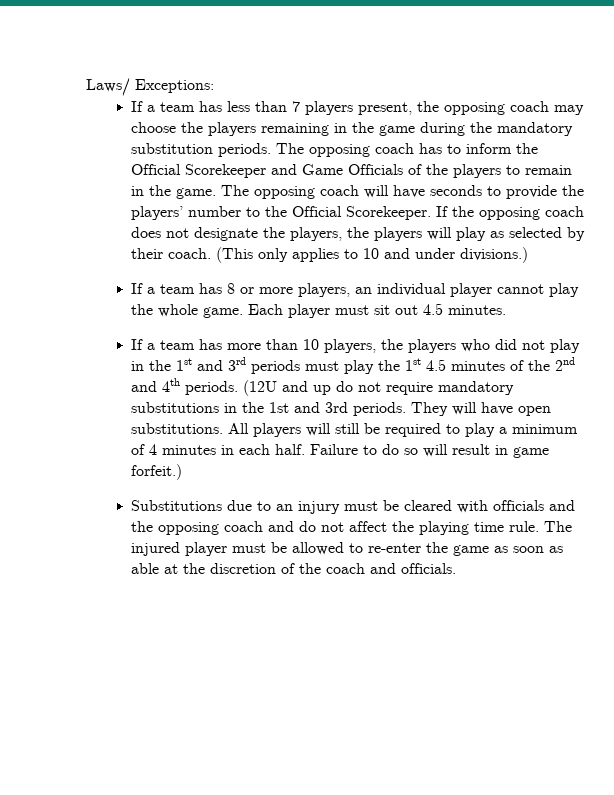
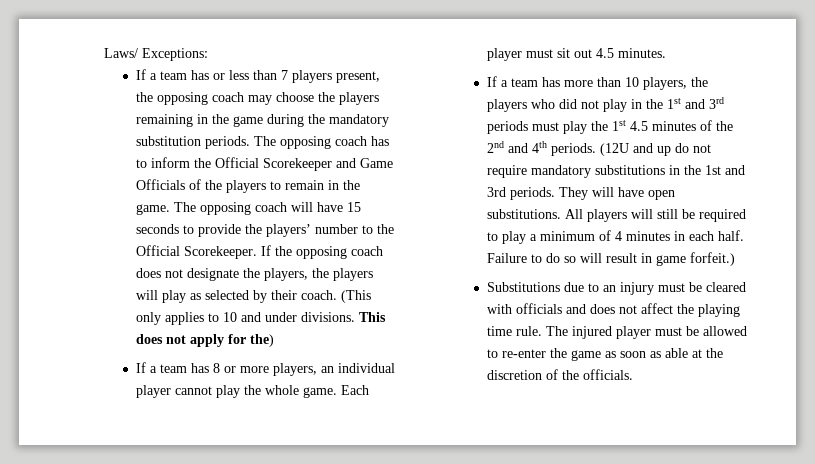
(223, 106) none -> [213,73,226,80] or
(426, 191) none -> [347,202,362,212] 15
[460,247,529,263] divisions.) -> [301,312,387,322] [136,334,275,347] divisions. This does not apply for the)
[131,521,317,535] the opposing coach and do -> [590,304,616,314] does
[326,563,397,574] coach and -> (580, 375) none

